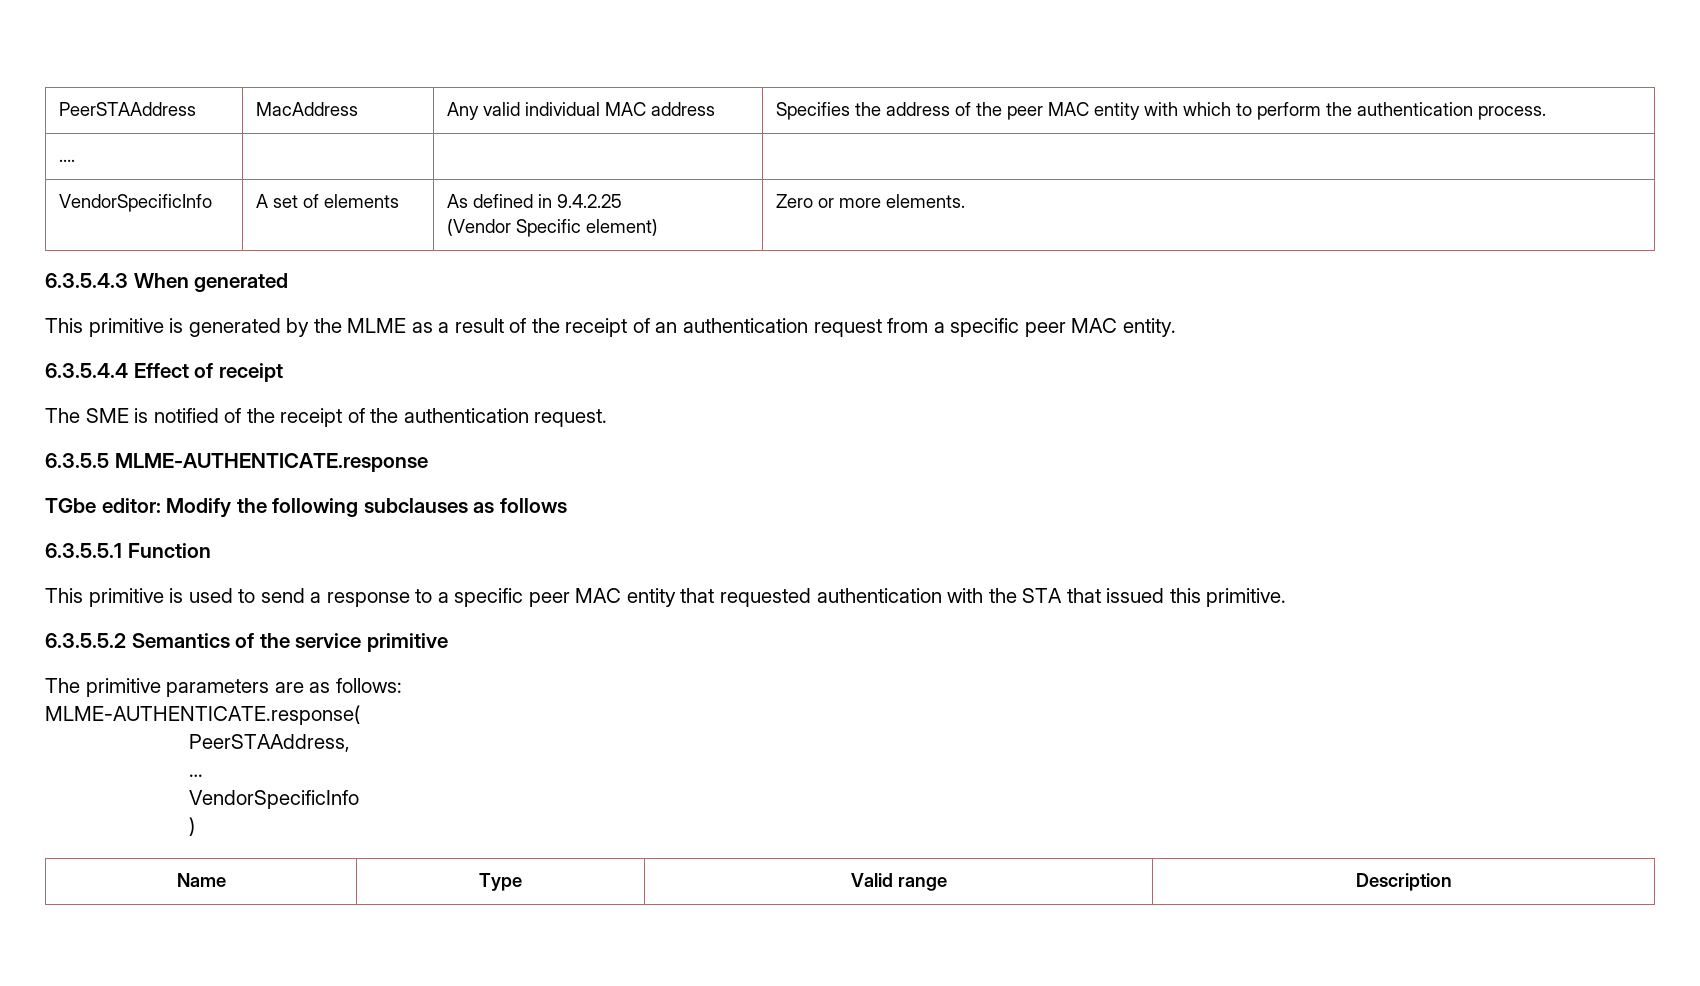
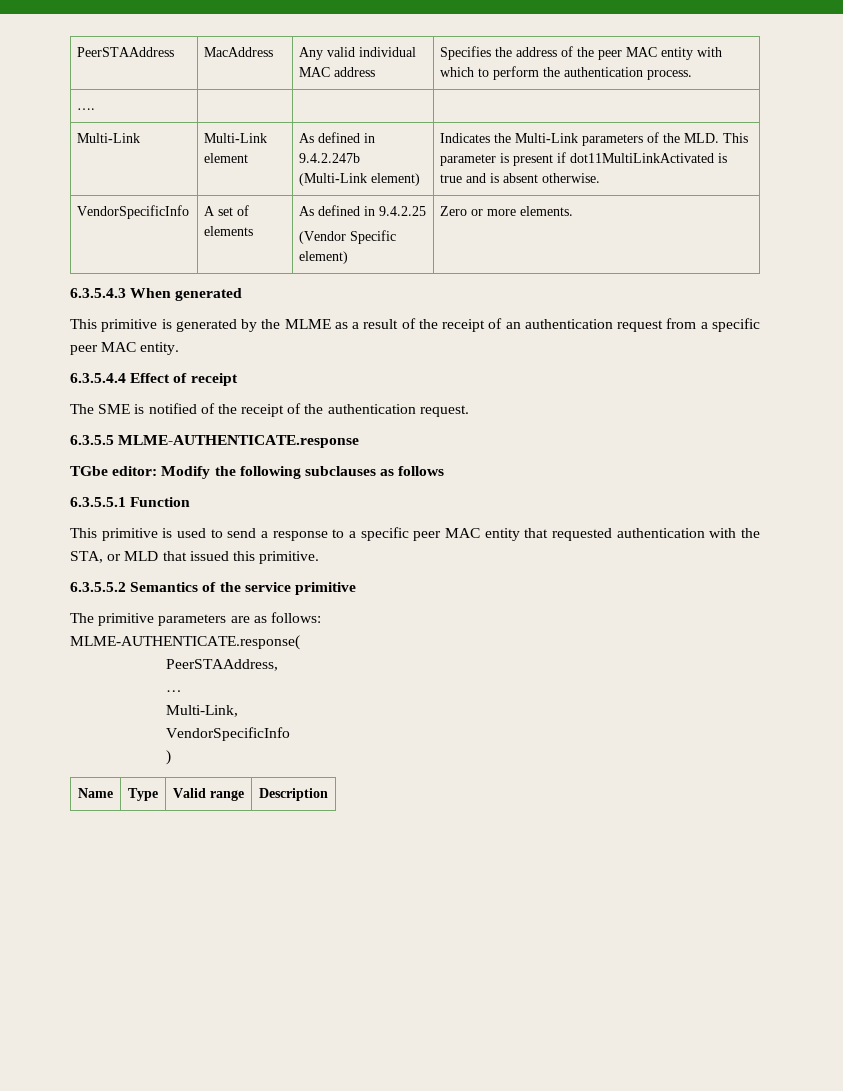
(75, 160) none -> [77,133,141,143] [204,133,268,143] [204,153,249,163] [299,132,376,143] [299,153,361,163] [299,173,421,186] [440,132,749,146] [440,152,728,166] [440,173,601,183] // Multi-Link | Multi-Link element | As defined in 9.4.2.247b (Multi-Link element) | Indicates the Multi-Link parameters of the MLD. This parameter is present if dot11MultiLinkActivated is true and is absent otherwise.
[1022,588,1063,603] STA -> [70,551,159,563] STA, or MLD
(203, 775) none -> [166,705,239,717] // Multi-Link,

